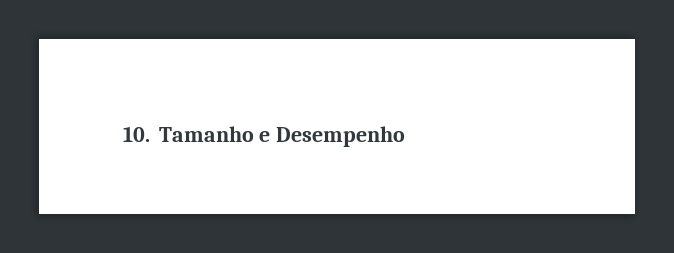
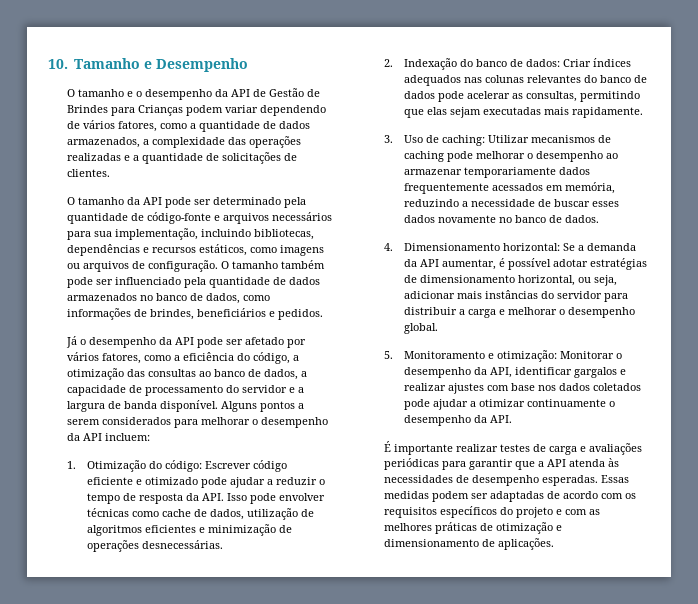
(406, 136) none -> [67,88,321,100] [67,105,327,116] [67,120,311,132] [67,136,302,148] [67,152,298,164] [67,169,111,177] [67,197,307,208] [67,212,333,224] [67,228,315,240] [67,244,325,256] [67,260,326,272] [67,277,321,288] [67,293,271,304] [67,308,324,320] [66,336,307,348] [67,352,300,364] [67,368,308,380] [67,385,305,396] [67,400,305,412] [67,417,329,428] [67,433,151,441] [67,460,287,472] [86,477,325,488] [86,493,325,504] [86,508,314,520] [86,524,292,536] [86,540,223,552] [384,58,631,70] [403,75,647,86] [403,91,640,102] [403,107,643,118] [384,135,611,146] [403,151,618,162] [403,167,590,178] [403,182,615,194] [403,199,619,207] [403,215,599,223] [384,243,636,251] [403,258,647,270] [403,275,617,286] [403,290,628,302] [403,307,635,318] [403,323,438,334] [384,350,622,362] [403,367,626,378] [403,383,641,394] [403,399,615,410] [403,415,512,426] [384,441,643,455] [384,458,620,470] [384,475,630,486] [384,491,637,502] [384,506,601,518] [384,522,563,534] [384,538,555,550] // O tamanho e o desempenho da API de Gestão de Brindes para Crianças podem variar dependendo de vários fatores, como a quantidade de dados armazenados, a complexidade das operações realizadas e a quantidade de solicitações de clientes. // O tamanho da API pode ser determinado pela quantidade de código-fonte e arquivos necessários para sua implementação, incluindo bibliotecas, dependências e recursos estáticos, como imagens ou arquivos de configuração. O tamanho também pode ser influenciado pela quantidade de dados armazenados no banco de dados, como informações de brindes, beneficiários e pedidos. // Já o desempenho da API pode ser afetado por vários fatores, como a eficiência do código, a otimização das consultas ao banco de dados, a capacidade de processamento do servidor e a largura de banda disponível. Alguns pontos a serem considerados para melhorar o desempenho da API incluem: // 1. Otimização do código: Escrever código eficiente e otimizado pode ajudar a reduzir o tempo de resposta da API. Isso pode envolver técnicas como cache de dados, utilização de algoritmos eficientes e minimização de operações desnecessárias. // 2. Indexação do banco de dados: Criar índices adequados nas colunas relevantes do banco de dados pode acelerar as consultas, permitindo que elas sejam executadas mais rapidamente. // 3. Uso de caching: Utilizar mecanismos de caching pode melhorar o desempenho ao armazenar temporariamente dados frequentemente acessados em memória, reduzindo a necessidade de buscar esses dados novamente no banco de dados. // 4. Dimensionamento horizontal: Se a demanda da API aumentar, é possível adotar estratégias de dimensionamento horizontal, ou seja, adicionar mais instâncias do servidor para distribuir a carga e melhorar o desempenho global. // 5. Monitoramento e otimização: Monitorar o desempenho da API, identificar gargalos e realizar ajustes com base nos dados coletados pode ajudar a otimizar continuamente o desempenho da API. // É importante realizar testes de carga e avaliações periódicas para garantir que a API atenda às necessidades de desempenho esperadas. Essas medidas podem ser adaptadas de acordo com os requisitos específicos do projeto e com as melhores práticas de otimização e dimensionamento de aplicações.

